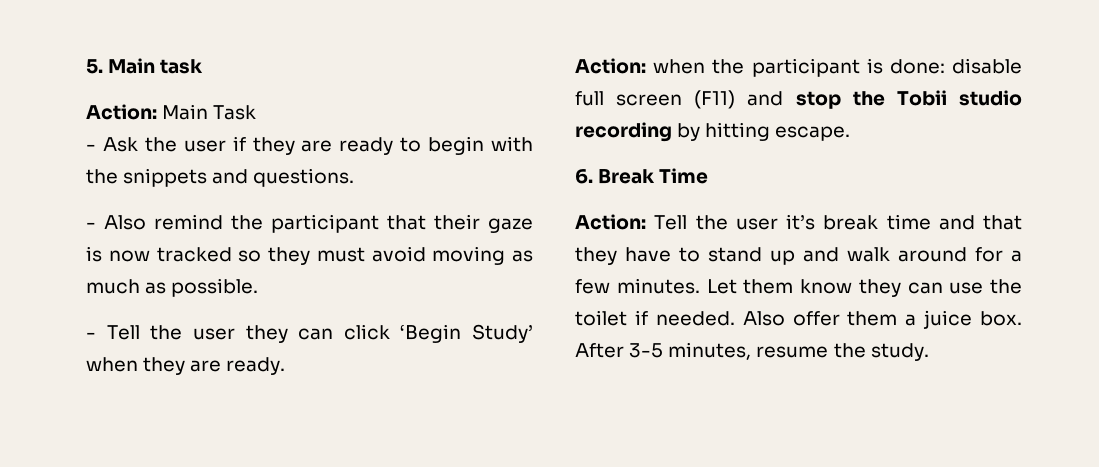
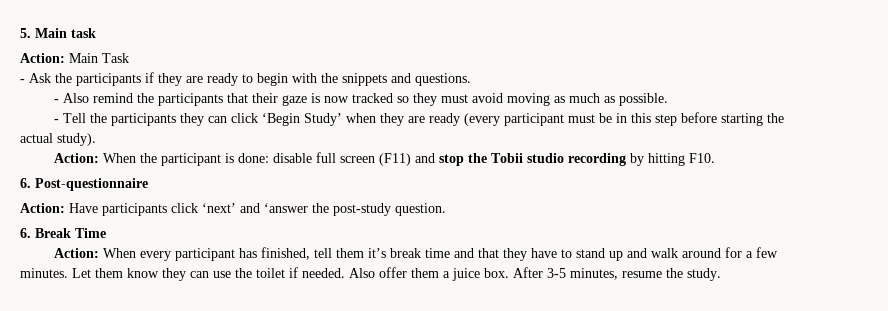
[183,140,226,152] user -> [76,73,141,86] participants
[271,214,379,233] participant -> [158,93,224,106] participants
[192,328,235,340] user -> [111,113,177,126] participants
[226,357,286,375] [575,58,706,74] ready. // Action: when -> [429,112,785,126] [20,133,96,146] [54,153,137,163] ready (every participant must be in this step before starting the actual study). // Action: When
[775,126,851,141] [575,168,709,184] [575,214,778,230] escape. // 6. Break Time // Action: Tell the user -> [689,153,716,163] [20,178,148,191] [20,203,446,216] [20,228,106,238] [54,247,365,261] F10. // 6. Post-questionnaire // Action: Have participants click ‘next’ and ‘answer the post-study question. // 6. Break Time // Action: When every participant has finished, tell them

